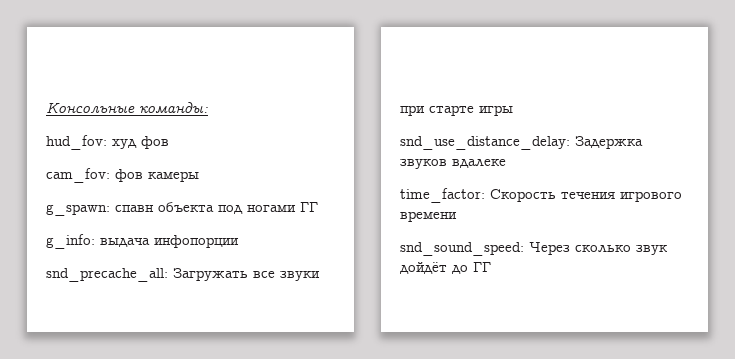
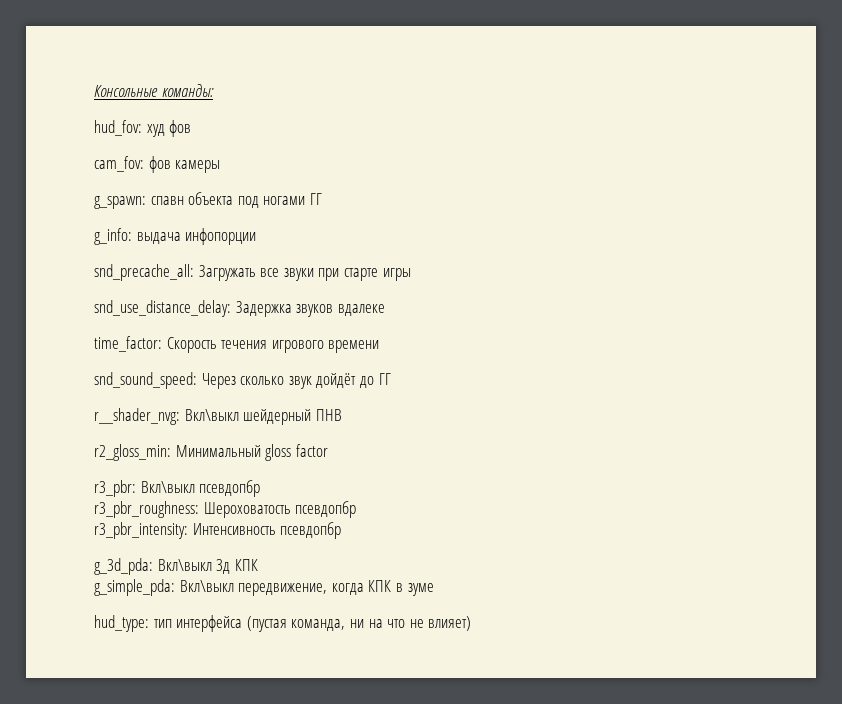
(491, 267) none -> [94,408,342,425] [94,444,328,461] [94,480,261,497] [94,501,357,518] [94,522,342,539] [94,558,258,575] [94,579,434,596] [94,615,472,632] // r__shader_nvg: Вкл\выкл шейдерный ПНВ // r2_gloss_min: Минимальный gloss factor // r3_pbr: Вкл\выкл псевдопбр // r3_pbr_roughness: Шероховатость псевдопбр // r3_pbr_intensity: Интенсивность псевдопбр // g_3d_pda: Вкл\выкл 3д КПК // g_simple_pda: Вкл\выкл передвижение, когда КПК в зуме // hud_type: тип интерфейса (пустая команда, ни на что не влияет)

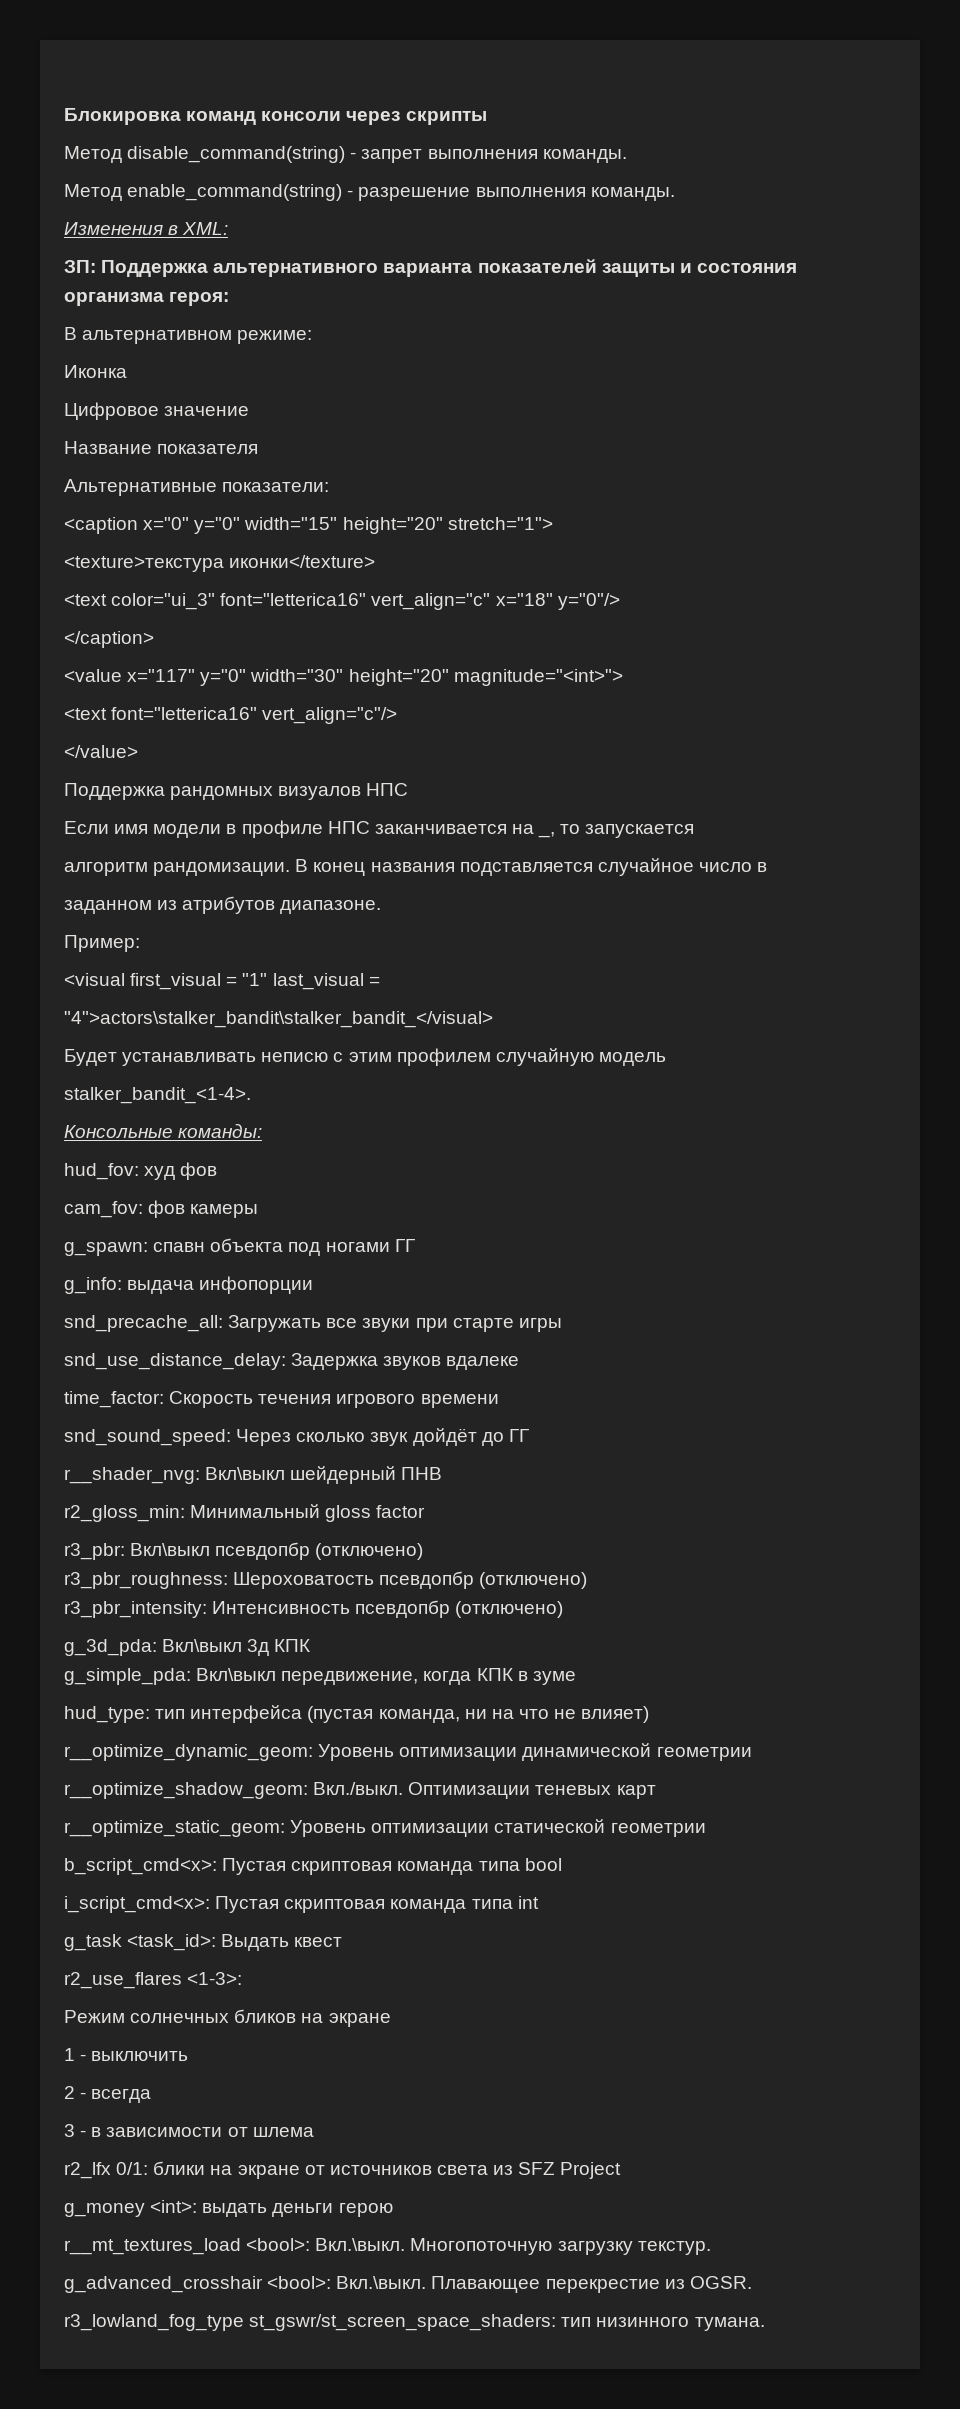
(94, 91) none -> [64,108,487,125] [64,146,627,163] [64,184,675,201] [64,222,229,235] [64,259,797,277] [64,292,230,306] [64,327,313,344] [64,365,127,378] [64,402,250,420] [64,441,259,454] [64,479,330,496] [64,517,553,534] [64,555,376,572] [64,593,620,610] [64,631,154,648] [64,669,623,686] [64,707,398,724] [64,745,138,758] [64,783,409,800] [64,820,695,838] [64,858,768,876] [64,896,382,914] [64,935,140,952] [64,973,380,990] [64,1011,493,1028] [64,1048,666,1066] [64,1087,251,1104] Блокировка команд консоли через скрипты // Метод disable_command(string) - запрет выполнения команды. // Метод enable_command(string) - разрешение выполнения команды. // Изменения в XML: // ЗП: Поддержка альтернативного варианта показателей защиты и состояния организма героя: // В альтернативном режиме: // Иконка // Цифровое значение // Название показателя // Альтернативные показатели: // <caption x="0" y="0" width="15" height="20" stretch="1"> // <texture>текстура иконки</texture> // <text color="ui_3" font="letterica16" vert_align="c" x="18" y="0"/> // </caption> // <value x="117" y="0" width="30" height="20" magnitude="<int>"> // <text font="letterica16" vert_align="c"/> // </value> // Поддержка рандомных визуалов НПС // Если имя модели в профиле НПС заканчивается на _, то запускается // алгоритм рандомизации. В конец названия подставляется случайное число в // заданном из атрибутов диапазоне. // Пример: // <visual first_visual = "1" last_visual = // "4">actors\stalker_bandit\stalker_bandit_</visual> // Будет устанавливать неписю с этим профилем случайную модель // stalker_bandit_<1-4>. //
(261, 488) none -> [315,1543,424,1560] (отключено)
(357, 509) none -> [479,1572,588,1589] (отключено)
(342, 530) none -> [455,1601,564,1618] (отключено)
(472, 623) none -> [64,1743,752,1761] [64,1782,656,1799] [64,1819,706,1837] [64,1858,562,1875] [64,1896,539,1913] [64,1934,343,1951] [64,1972,243,1989] [64,2009,391,2027] [64,2048,189,2061] [64,2086,152,2103] [64,2124,314,2137] [64,2161,622,2179] [64,2200,393,2217] [64,2238,711,2255] [64,2276,752,2293] [64,2314,765,2331] // r__optimize_dynamic_geom: Уровень оптимизации динамической геометрии // r__optimize_shadow_geom: Вкл./выкл. Оптимизации теневых карт // r__optimize_static_geom: Уровень оптимизации статической геометрии // b_script_cmd<x>: Пустая скриптовая команда типа bool // i_script_cmd<x>: Пустая скриптовая команда типа int // g_task <task_id>: Выдать квест // r2_use_flares <1-3>: // Режим солнечных бликов на экране // 1 - выключить // 2 - всегда // 3 - в зависимости от шлема // r2_lfx 0/1: блики на экране от источников света из SFZ Project // g_money <int>: выдать деньги герою // r__mt_textures_load <bool>: Вкл.\выкл. Многопоточную загрузку текстур. // g_advanced_crosshair <bool>: Вкл.\выкл. Плавающее перекрестие из OGSR. // r3_lowland_fog_type st_gswr/st_screen_space_shaders: тип низинного тумана.

